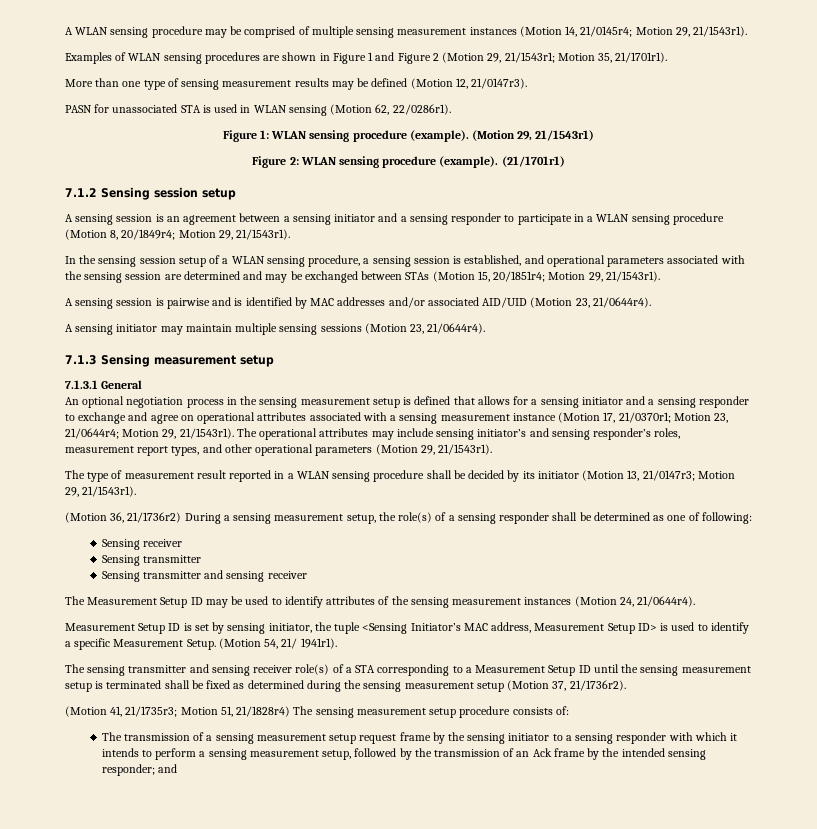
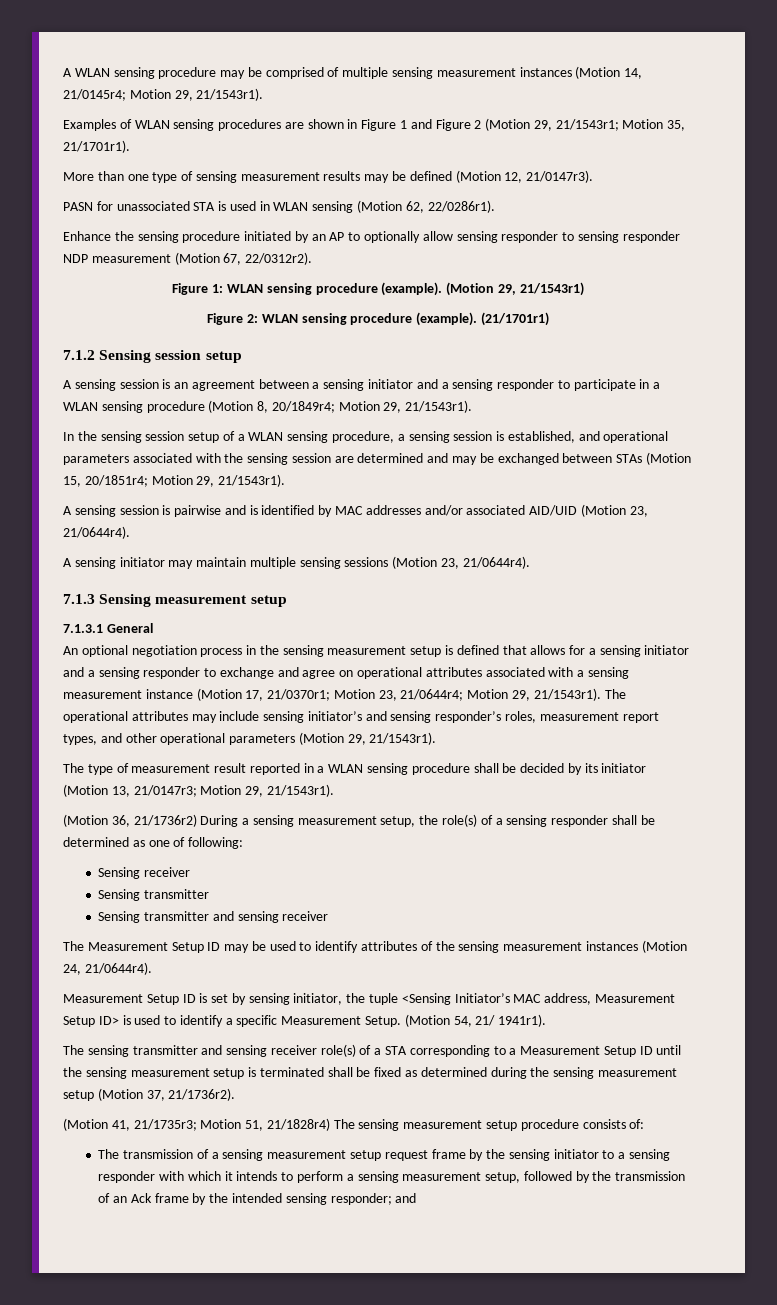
(451, 109) none -> [63,231,680,243] [63,252,313,265] // Enhance the sensing procedure initiated by an AP to optionally allow sensing responder to sensing responder NDP measurement (Motion 67, 22/0312r2).

